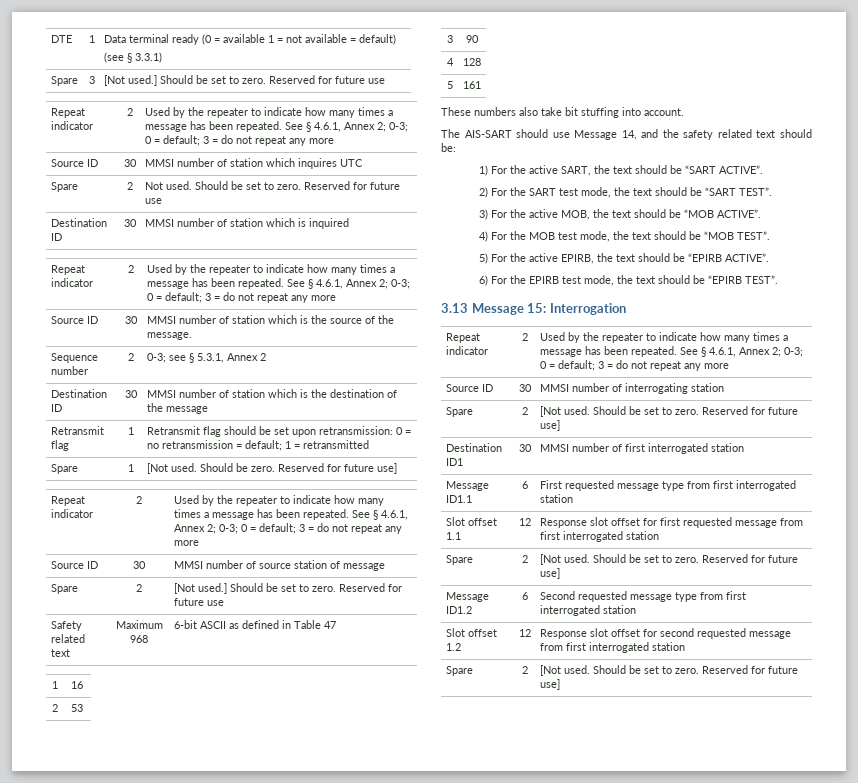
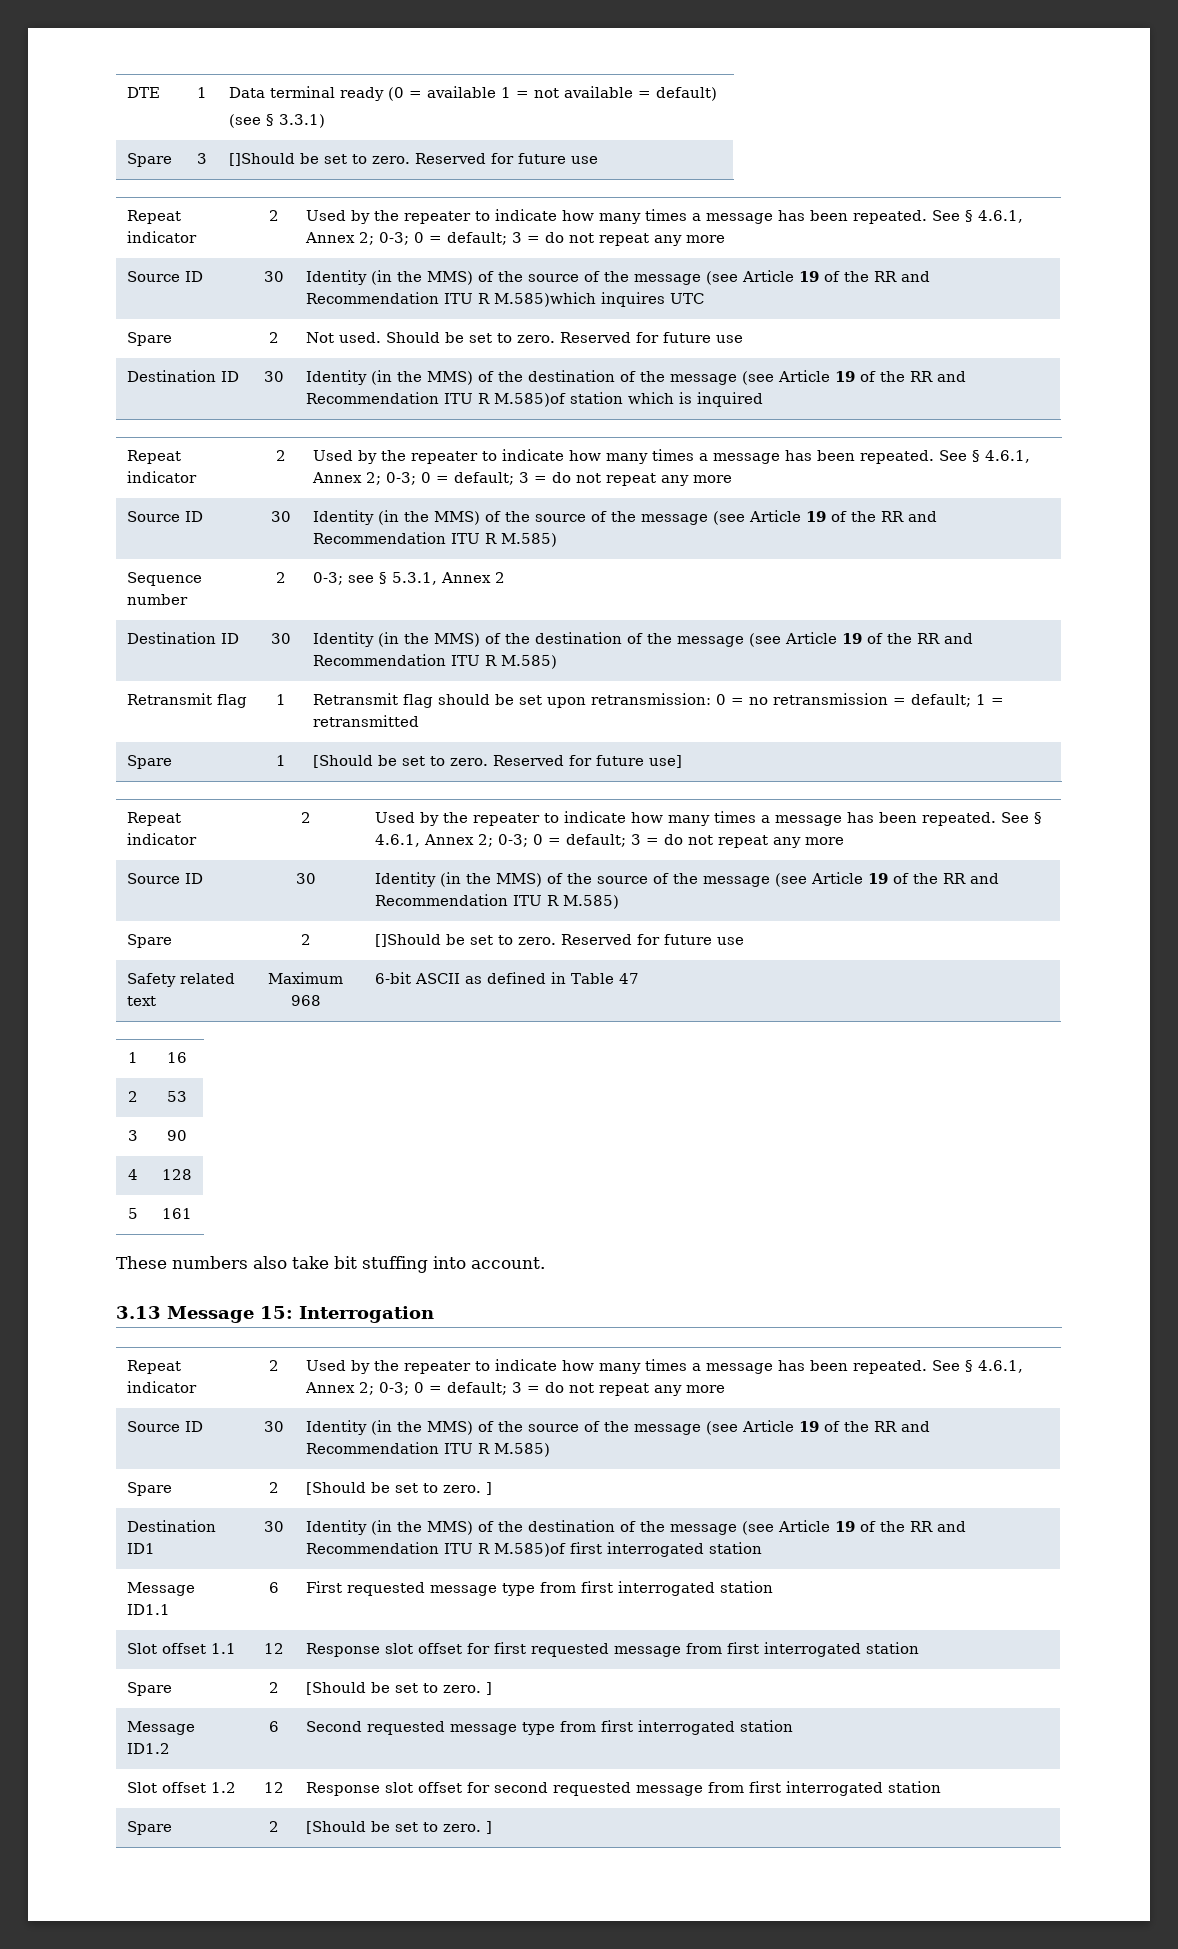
[103,75,193,86] [Not used.] Should -> [229,153,296,166] []Should
[144,158,295,167] MMSI number of station which -> [306,270,931,285] [306,292,597,307] Identity (in the MMS) of the source of the message (see Article 19 of the RR and Recommendation ITU R M.585)which
[144,218,227,227] MMSI number of -> [306,370,967,385] [306,392,567,407] Identity (in the MMS) of the destination of the message (see Article 19 of the RR and Recommendation ITU R M.585)of
[146,315,394,324] [146,332,192,340] MMSI number of station which is the source of the message. -> [313,510,938,525] [313,532,558,547] Identity (in the MMS) of the source of the message (see Article 19 of the RR and Recommendation ITU R M.585)
[146,389,397,398] [146,403,208,414] MMSI number of station which is the destination of the message -> [313,632,974,647] [313,654,558,669] Identity (in the MMS) of the destination of the message (see Article 19 of the RR and Recommendation ITU R M.585)
[146,463,248,474] [Not used. Should be -> [313,755,446,768] [Should be set to
[173,560,385,571] [50,584,78,594] [136,584,142,592] [173,583,263,594] MMSI number of source station of message // Spare | 2 | [Not used.] Should -> [375,872,1000,887] [375,894,620,909] [127,934,173,948] [300,934,311,945] [375,934,442,947] Identity (in the MMS) of the source of the message (see Article 19 of the RR and Recommendation ITU R M.585) // Spare | 2 | []Should
[441,129,812,140] [441,143,456,152] [479,165,764,176] [479,187,773,198] [479,209,762,220] [479,231,771,242] [479,253,770,264] [479,275,779,286] // The AIS-SART should use Message 14, and the safety related text should be: // 1) For the active SART, the text should be “SART ACTIVE”. // 2) For the SART test mode, the text should be “SART TEST”. // 3) For the active MOB, the text should be “MOB ACTIVE”. // 4) For the MOB test mode, the text should be “MOB TEST”. // 5) For the active EPIRB, the text should be “EPIRB ACTIVE”. // 6) For the EPIRB test mode, the text should be “EPIRB TEST”. -> (545, 1263) none
[539,383,724,394] [445,407,473,417] [521,407,528,415] [539,406,798,417] [539,420,560,431] MMSI number of interrogating station // Spare | 2 | [Not used. Should be set to zero. Reserved for future use] -> [306,1420,931,1435] [306,1442,551,1457] [127,1482,173,1496] [268,1482,279,1493] [306,1482,493,1495] Identity (in the MMS) of the source of the message (see Article 19 of the RR and Recommendation ITU R M.585) // Spare | 2 | [Should be set to zero. ]
[539,443,622,452] MMSI number of -> [306,1520,967,1535] [306,1542,567,1557] Identity (in the MMS) of the destination of the message (see Article 19 of the RR and Recommendation ITU R M.585)of
[539,554,798,565] [539,568,560,579] [Not used. Should be set to zero. Reserved for future use] -> [306,1682,493,1695] [Should be set to zero. ]
[539,665,798,676] [539,679,560,690] [Not used. Should be set to zero. Reserved for future use] -> [306,1821,493,1834] [Should be set to zero. ]

